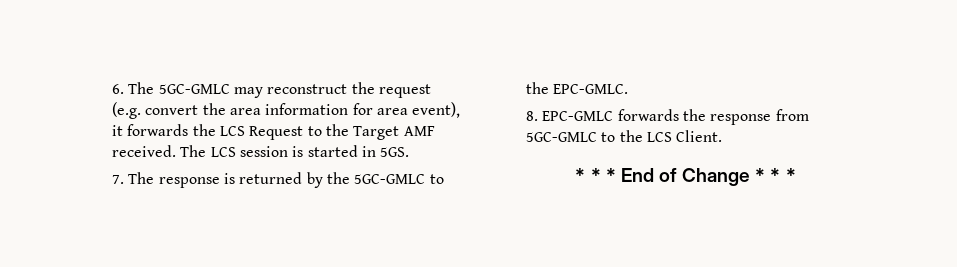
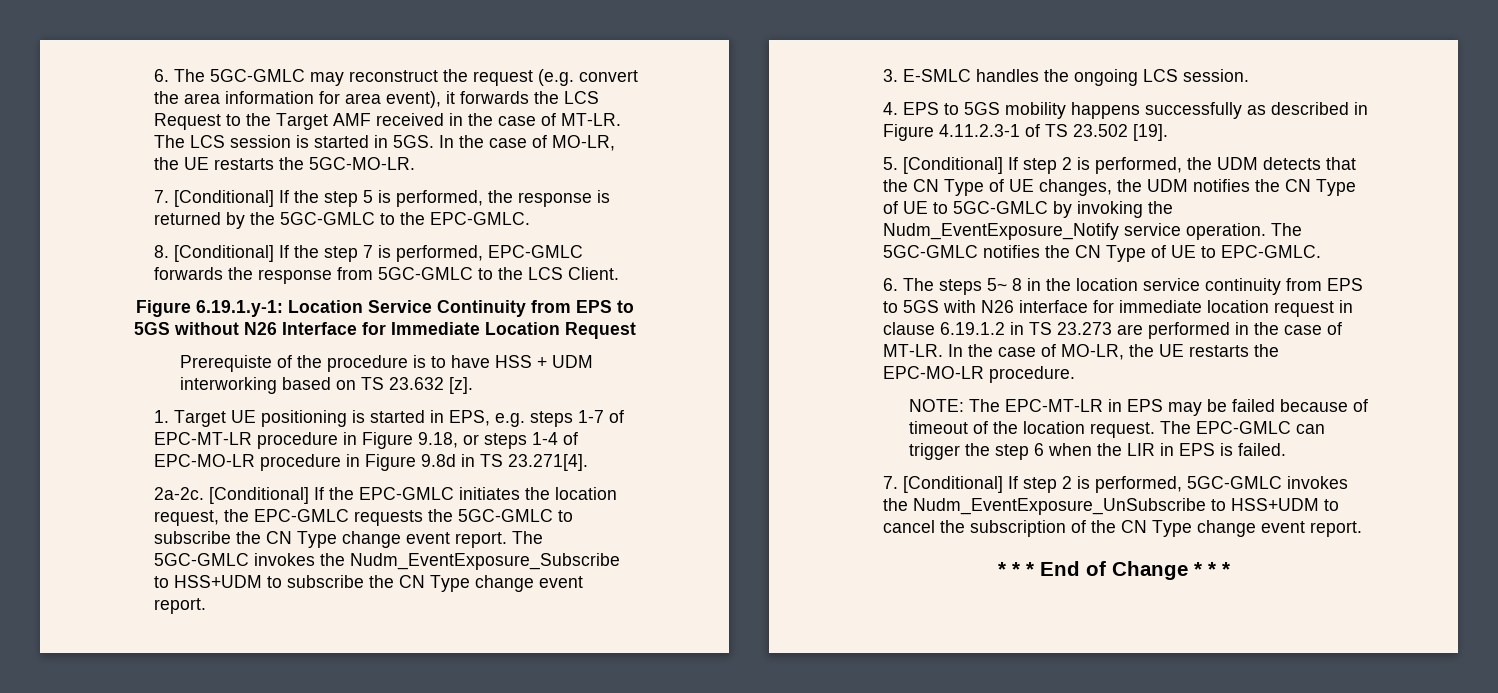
[112,145,177,157] received. -> [376,113,622,126] received in the case of MT-LR.
[112,172,155,184] // 7. The -> [439,135,616,151] [154,157,416,170] [154,190,514,207] In the case of MO-LR, the UE restarts the 5GC-MO-LR. // 7. [Conditional] If the step 5 is performed, the
(539, 116) none -> [174,245,484,262] [Conditional] If the step 7 is performed,
(723, 136) none -> [135,300,634,317] [133,322,636,339] [179,355,593,372] [179,377,473,394] [154,410,625,427] [154,432,579,449] [154,454,589,471] [154,487,618,504] [154,509,574,526] [154,531,544,548] [154,553,621,570] [154,575,584,592] [154,598,207,614] [883,69,1250,86] [883,102,1369,119] [883,124,1169,141] [883,157,1357,174] [883,179,1357,196] [883,201,1174,218] [883,223,1303,240] [883,245,1322,262] [883,278,1364,295] [883,300,1354,317] [883,322,1343,339] [883,344,1280,360] [883,366,1076,383] [908,399,1368,416] [908,421,1325,438] [908,443,1286,460] [883,476,1349,493] [883,498,1340,515] [883,520,1363,537] // Figure 6.19.1.y-1: Location Service Continuity from EPS to 5GS without N26 Interface for Immediate Location Request // Prerequiste of the procedure is to have HSS + UDM interworking based on TS 23.632 [z]. // 1. Target UE positioning is started in EPS, e.g. steps 1-7 of EPC-MT-LR procedure in Figure 9.18, or steps 1-4 of EPC-MO-LR procedure in Figure 9.8d in TS 23.271[4]. // 2a-2c. [Conditional] If the EPC-GMLC initiates the location request, the EPC-GMLC requests the 5GC-GMLC to subscribe the CN Type change event report. The 5GC-GMLC invokes the Nudm_EventExposure_Subscribe to HSS+UDM to subscribe the CN Type change event report. // 3. E-SMLC handles the ongoing LCS session. // 4. EPS to 5GS mobility happens successfully as described in Figure 4.11.2.3-1 of TS 23.502 [19]. // 5. [Conditional] If step 2 is performed, the UDM detects that the CN Type of UE changes, the UDM notifies the CN Type of UE to 5GC-GMLC by invoking the Nudm_EventExposure_Notify service operation. The 5GC-GMLC notifies the CN Type of UE to EPC-GMLC. // 6. The steps 5~ 8 in the location service continuity from EPS to 5GS with N26 interface for immediate location request in clause 6.19.1.2 in TS 23.273 are performed in the case of MT-LR. In the case of MO-LR, the UE restarts the EPC-MO-LR procedure. // NOTE: The EPC-MT-LR in EPS may be failed because of timeout of the location request. The EPC-GMLC can trigger the step 6 when the LIR in EPS is failed. // 7. [Conditional] If step 2 is performed, 5GC-GMLC invokes the Nudm_EventExposure_UnSubscribe to HSS+UDM to cancel the subscription of the CN Type change event report.

